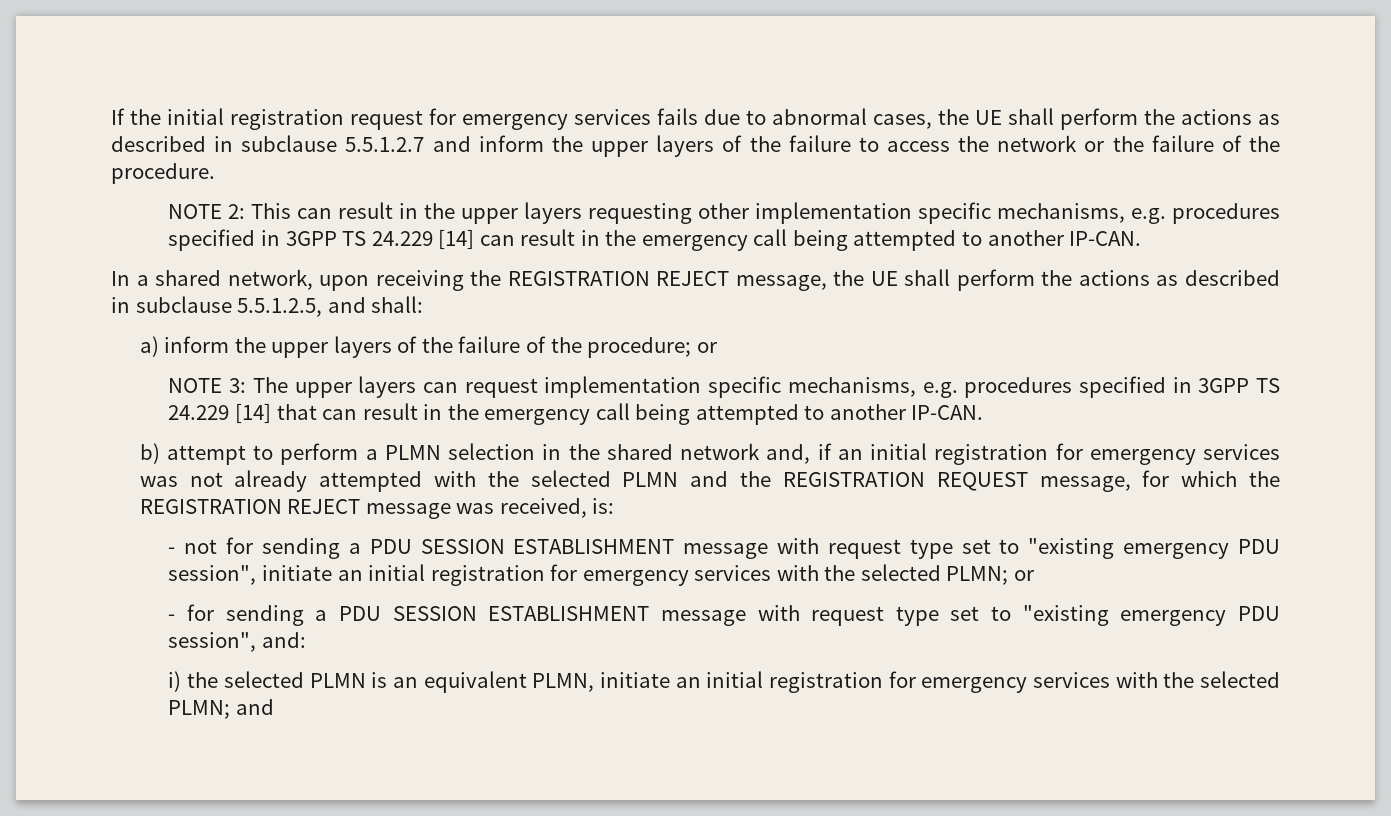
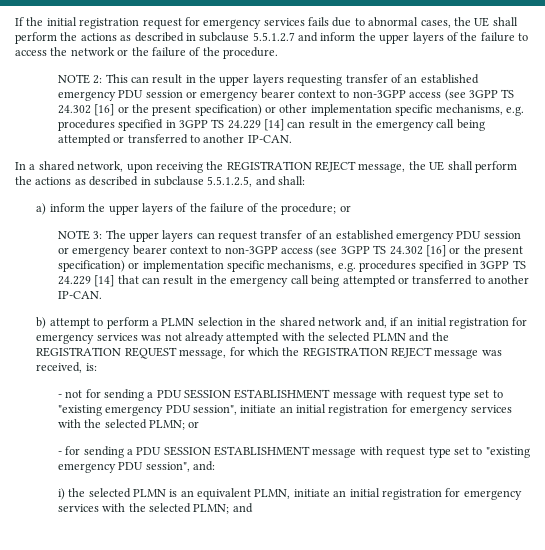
(693, 213) none -> [345,74,479,84] [57,89,515,101] [57,104,276,116] transfer of an established emergency PDU session or emergency bearer context to non-3GPP access (see 3GPP TS 24.302 [16] or the present specification) or
(957, 240) none -> [113,134,188,144] or transferred
(538, 388) none -> [260,230,521,242] [57,245,523,257] [57,260,140,272] transfer of an established emergency PDU session or emergency bearer context to non-3GPP access (see 3GPP TS 24.302 [16] or the present specification) or
(799, 414) none -> [397,275,473,285] or transferred

